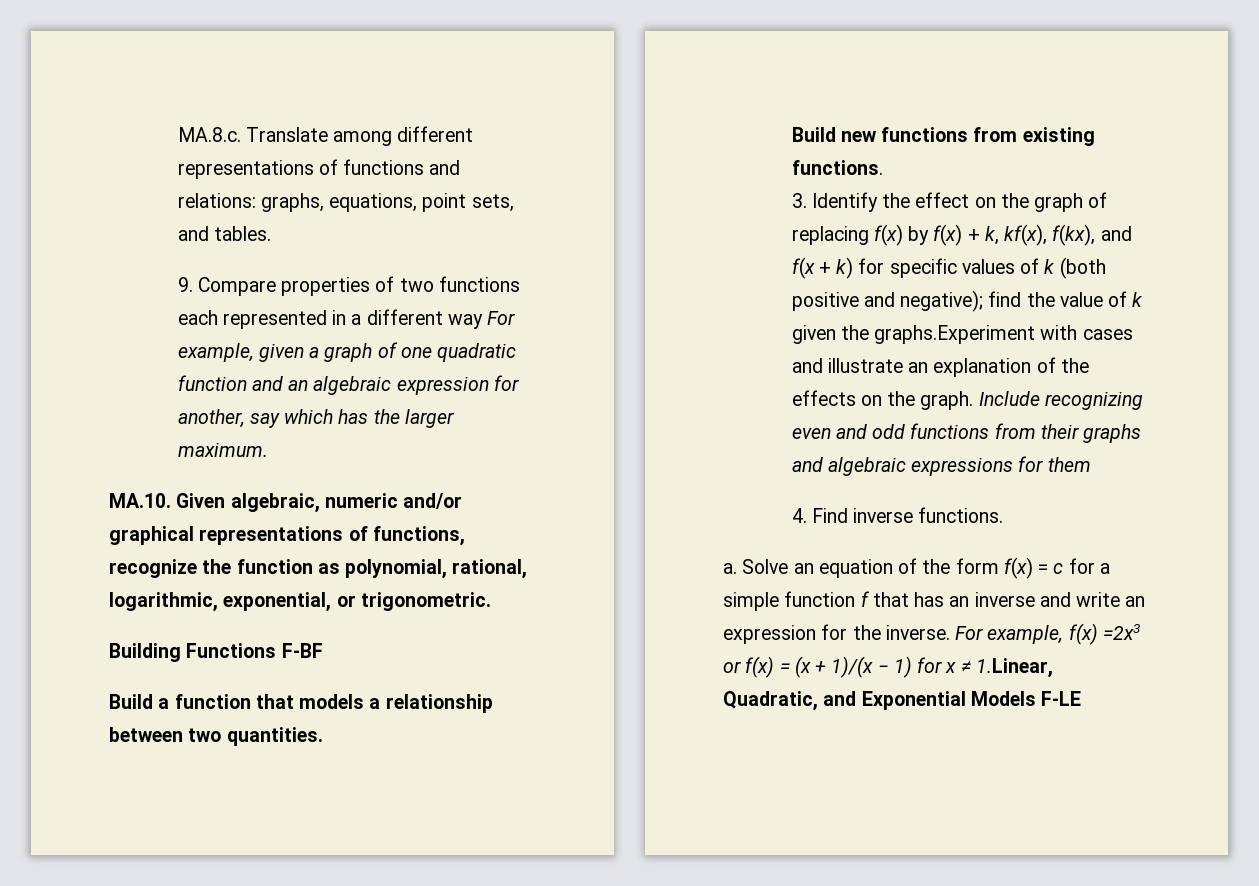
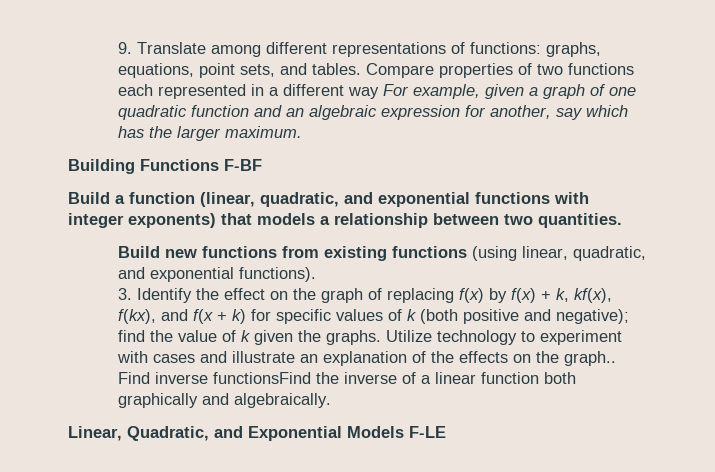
[177,127,241,142] MA.8.c. -> [118,42,133,54] 9.
[343,159,461,175] [177,193,256,208] functions and relations: -> [470,42,542,54] functions:
[177,277,193,292] // 9. -> (362, 69) none
[109,493,463,513] [109,526,465,546] [109,559,528,579] [109,592,491,612] // MA.10. Given algebraic, numeric and/or graphical representations of functions, recognize the function as polynomial, rational, logarithmic, exponential, or trigonometric. -> (303, 132) none
(251, 701) none -> [200,192,589,207] [68,213,216,228] (linear, quadratic, and exponential functions with integer exponents)
[791,160,883,175] functions. -> [392,246,647,261] [118,267,317,282] functions (using linear, quadratic, and exponential functions).
[874,325,1036,344] graphs.Experiment -> [326,330,623,345] graphs. Utilize technology to experiment
[920,391,1143,410] [791,423,1142,443] [791,456,1091,476] [791,507,1004,523] [723,557,1110,579] [723,591,1146,611] [723,623,1140,645] [723,656,1053,678] graph. Include recognizing even and odd functions from their graphs and algebraic expressions for them // 4. Find inverse functions. // a. Solve an equation of the form f(x) = c for a simple function f that has an inverse and write an expression for the inverse. For example, f(x) =2x3 or f(x) = (x + 1)/(x − 1) for x ≠ 1.Linear, -> [564,351,617,366] [118,372,577,384] [118,393,332,408] [68,426,122,441] graph.. Find inverse functionsFind the inverse of a linear function both graphically and algebraically. // Linear,

